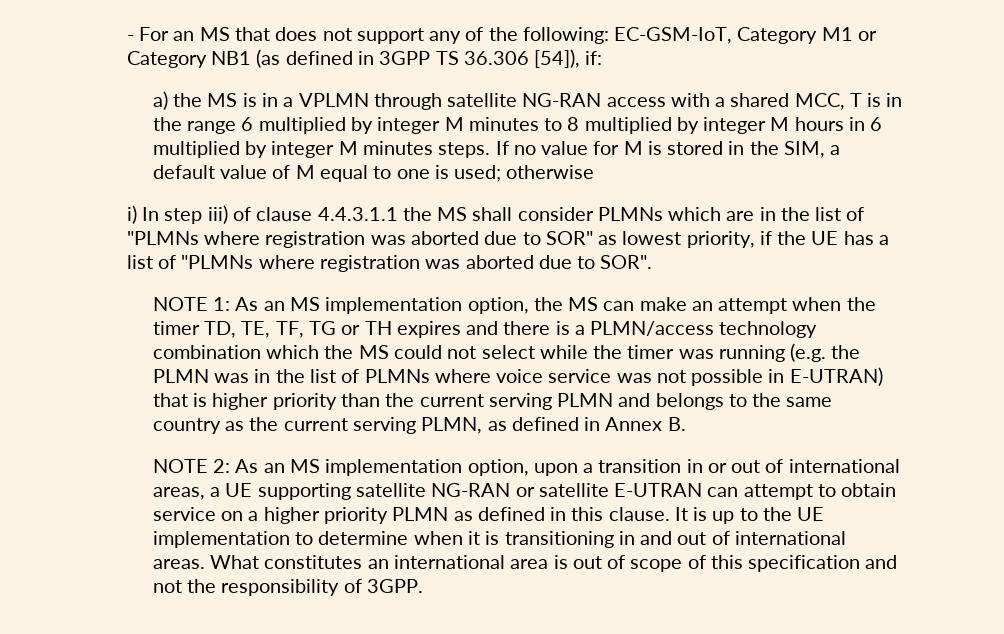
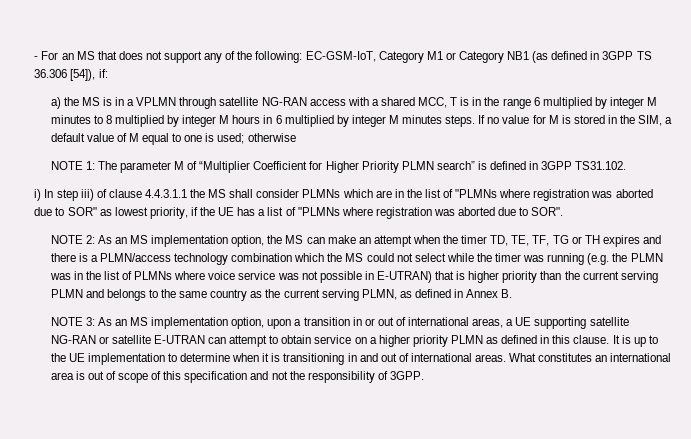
(595, 172) none -> [50,161,627,173] // NOTE 1: The parameter M of “Multiplier Coefficient for Higher Priority PLMN search” is defined in 3GPP TS31.102.
[213,297,231,311] 1: -> [85,235,95,244] 2:
[213,459,231,473] 2: -> [85,317,95,326] 3:

